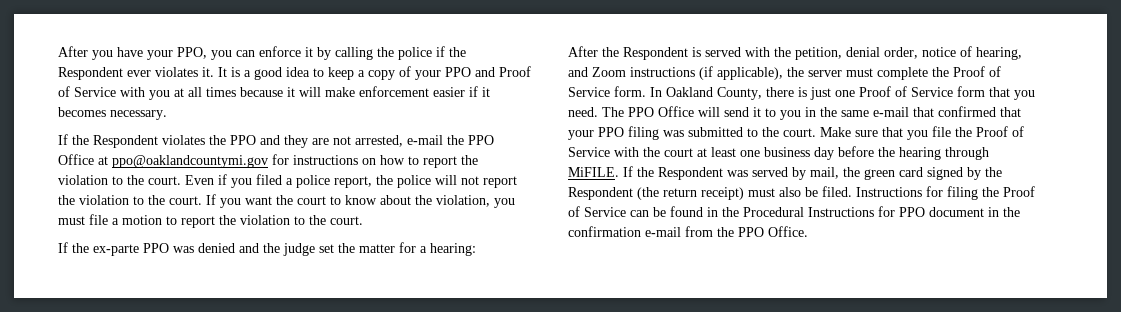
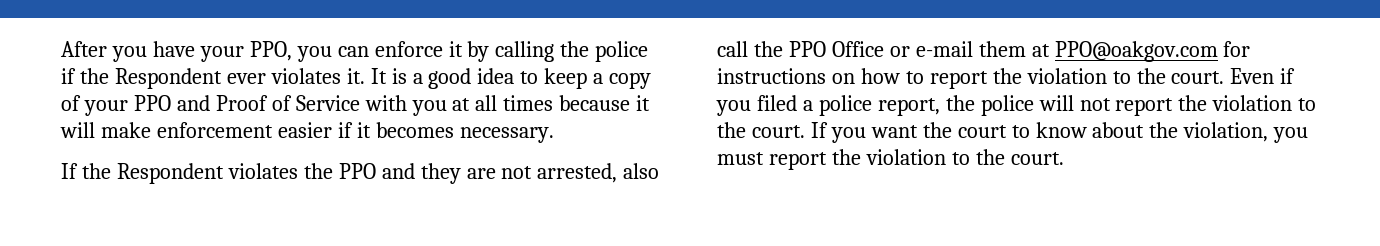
[407,135,443,145] e-mail -> [623,163,660,179] [717,41,748,57] also call
[98,155,268,168] at ppo@oaklandcountymi.gov -> [889,41,1218,62] or e-mail them at PPO@oakgov.com
[89,214,363,228] [58,242,476,256] [568,46,1022,60] [568,66,1001,80] [568,86,1035,100] [568,106,1021,120] [568,126,1024,140] [568,146,989,160] [568,166,1002,180] [568,186,1035,200] [568,206,1020,217] [568,226,808,237] file a motion to report the violation to the court. // If the ex-parte PPO was denied and the judge set the matter for a hearing: // After the Respondent is served with the petition, denial order, notice of hearing, and Zoom instructions (if applicable), the server must complete the Proof of Service form. In Oakland County, there is just one Proof of Service form that you need. The PPO Office will send it to you in the same e-mail that confirmed that your PPO filing was submitted to the court. Make sure that you file the Proof of Service with the court at least one business day before the hearing through MiFILE. If the Respondent was served by mail, the green card signed by the Respondent (the return receipt) must also be filed. Instructions for filing the Proof of Service can be found in the Procedural Instructions for PPO document in the confirmation e-mail from the PPO Office. -> [768,149,1064,170] report the violation to the court.

